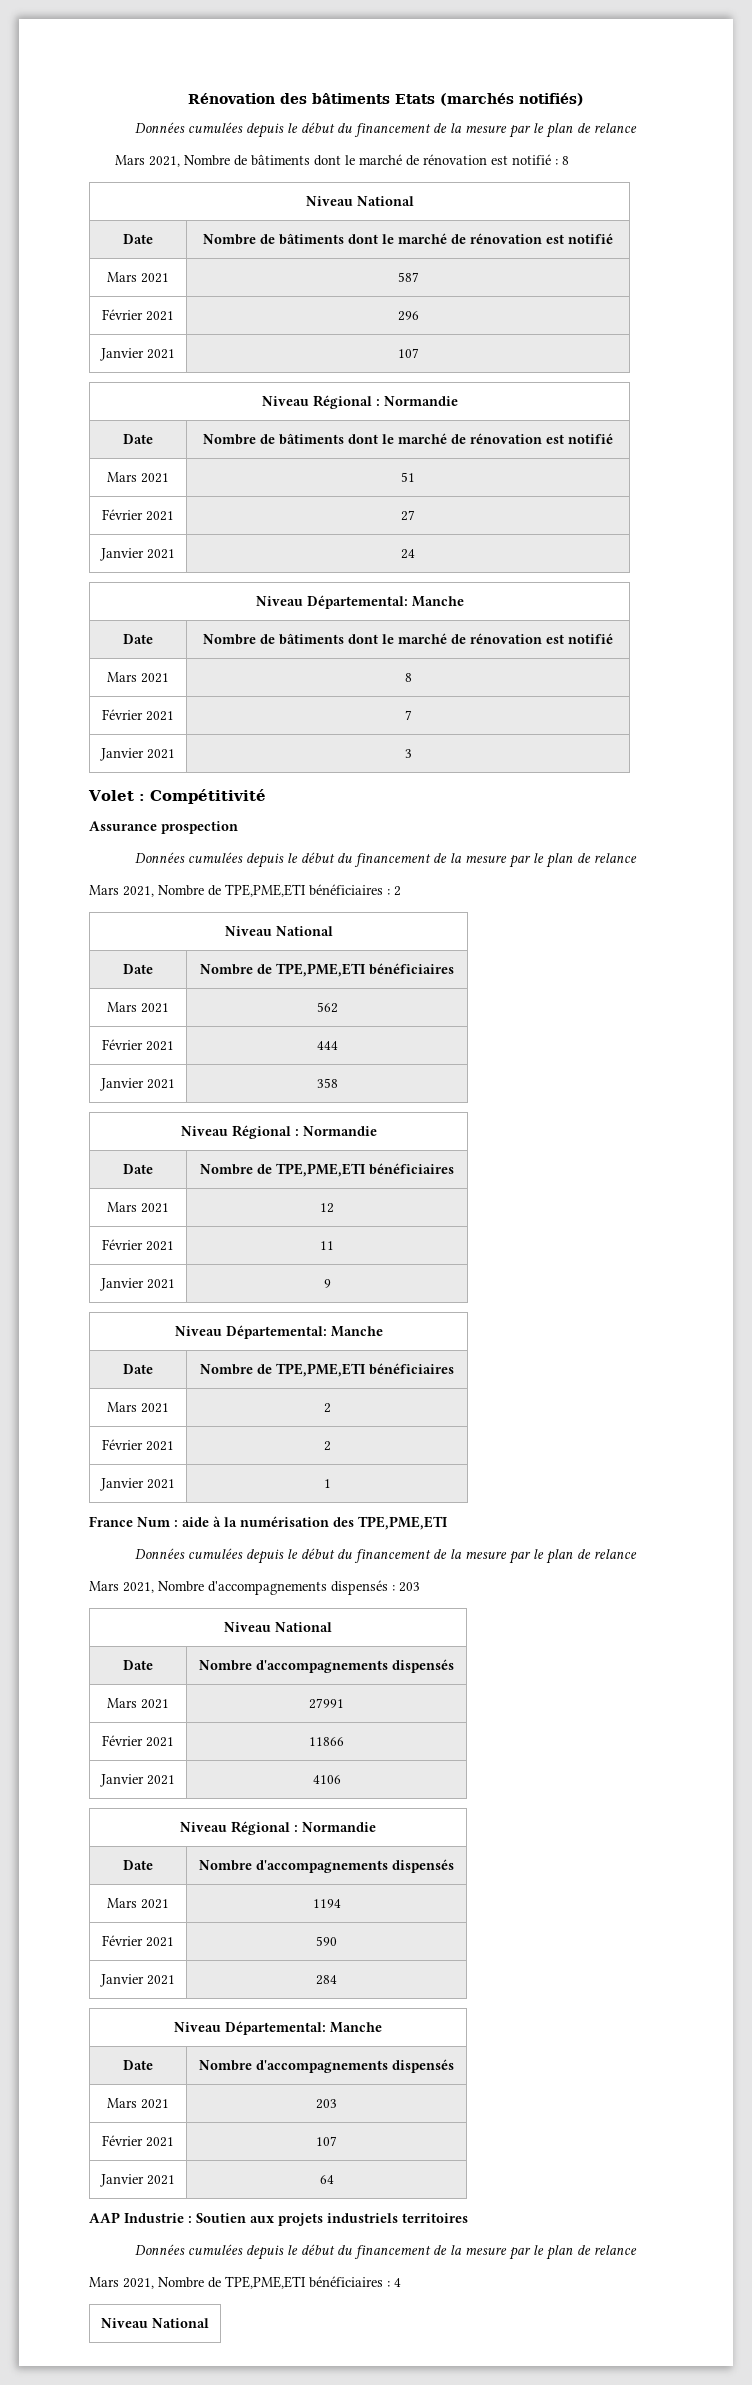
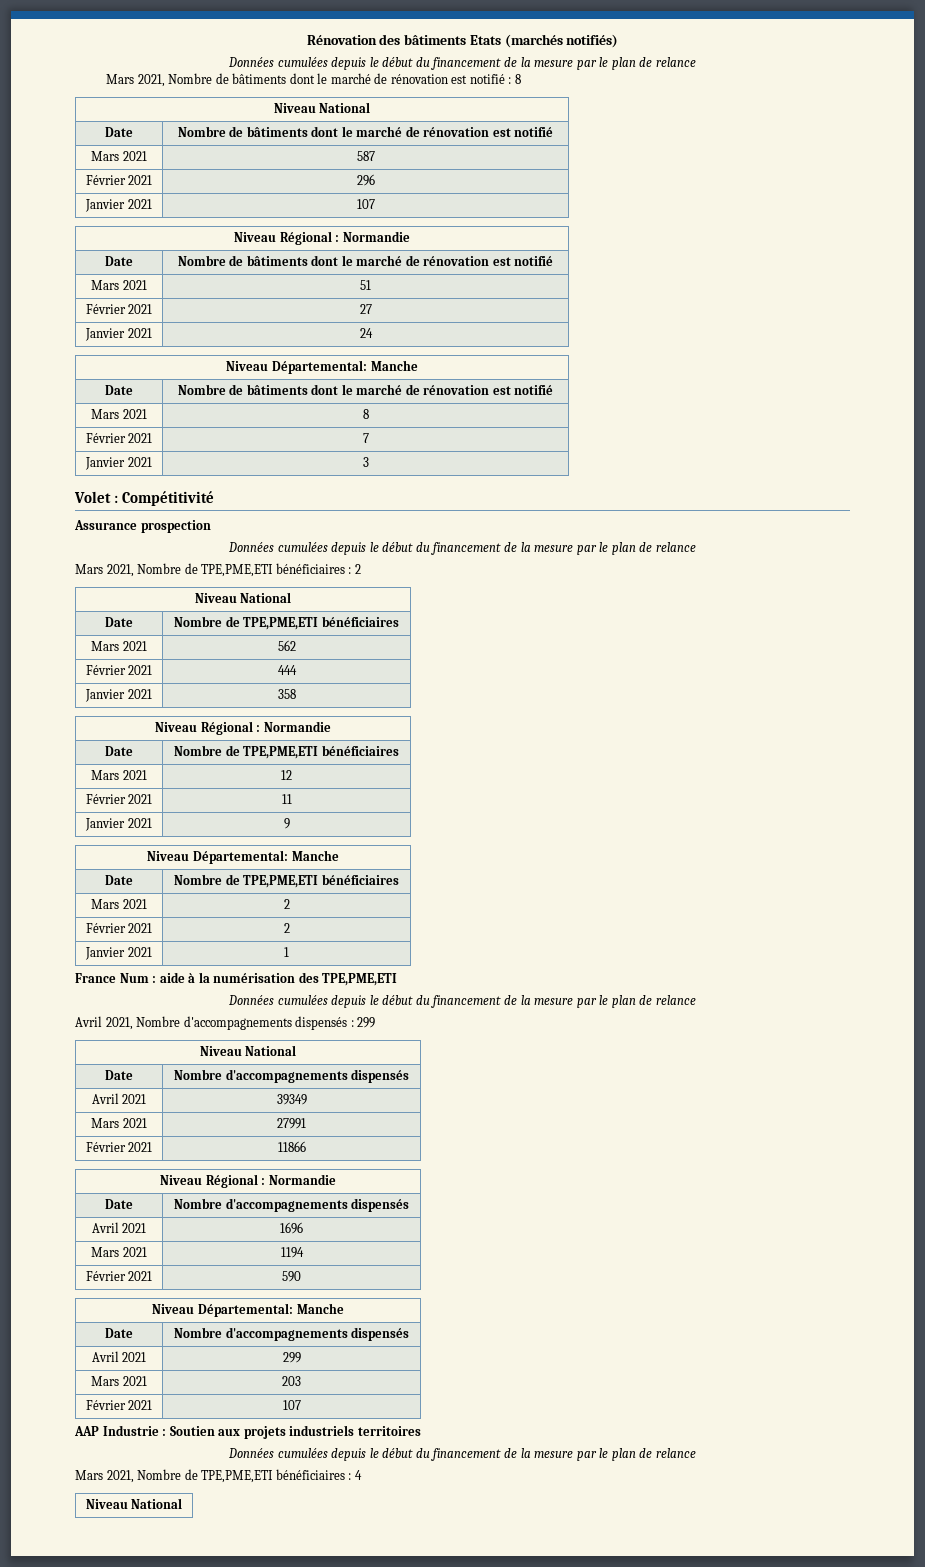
[89,1581,119,1591] Mars -> [75,1016,102,1027] Avril
[399,1582,420,1592] 203 -> [357,1017,376,1028] 299
(455, 1666) none -> [91,1093,147,1104] [276,1094,307,1105] // Avril 2021 | 39349
[100,1774,175,1787] [312,1775,341,1784] // Janvier 2021 | 4106 -> (306, 1146) none
(455, 1866) none -> [91,1222,147,1233] [280,1222,303,1234] // Avril 2021 | 1696
[100,1974,175,1987] [316,1975,337,1985] // Janvier 2021 | 284 -> (301, 1276) none
(455, 2066) none -> [91,1351,147,1362] [282,1352,301,1363] // Avril 2021 | 299
[100,2174,175,2187] [319,2175,334,2184] // Janvier 2021 | 64 -> (301, 1405) none

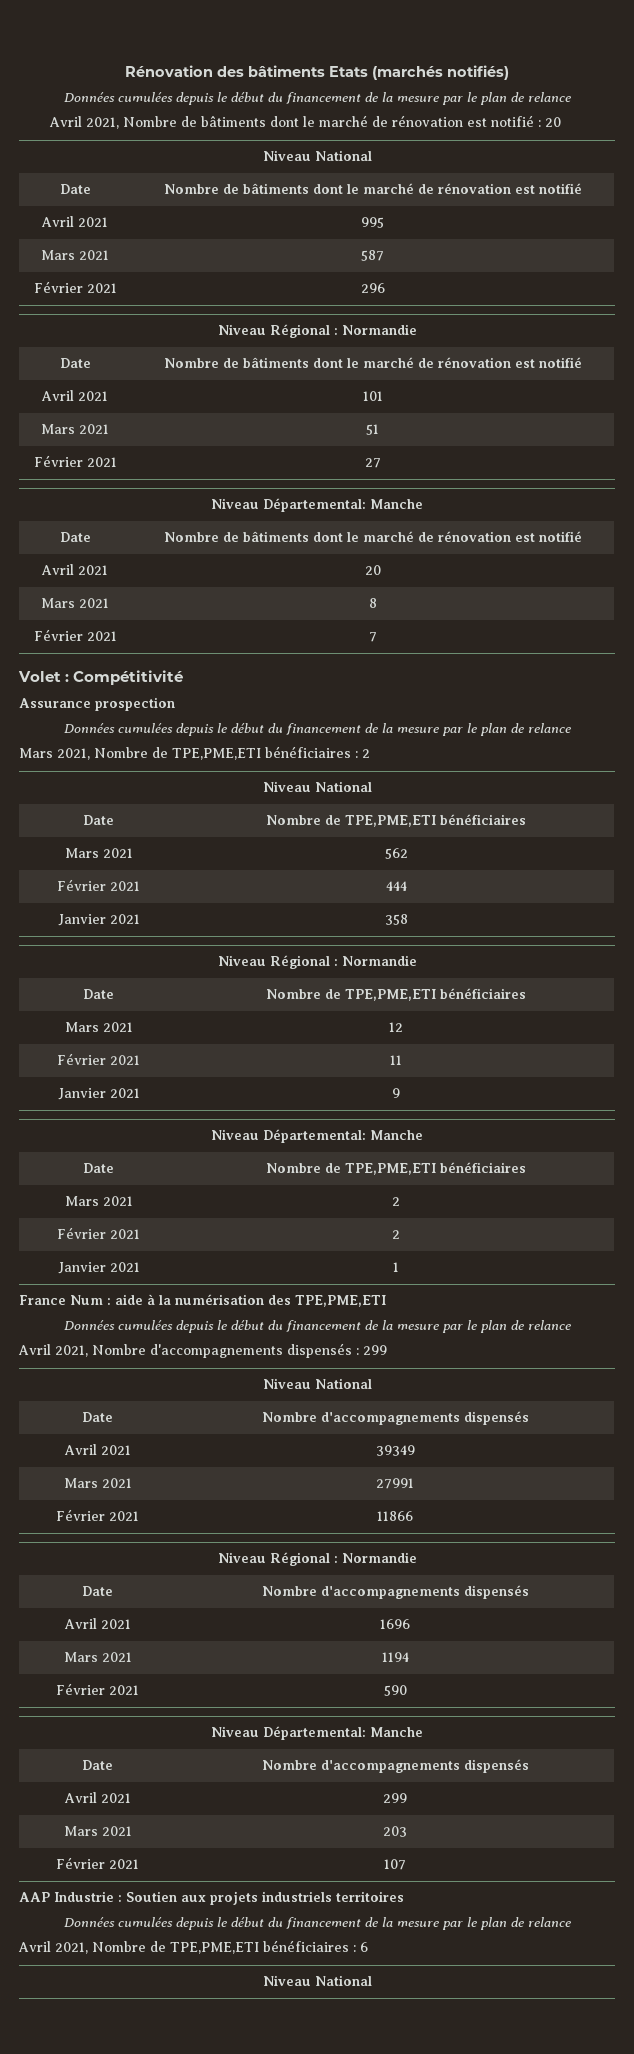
[106,74,135,84] Mars -> [49,116,83,127] Avril
[514,74,521,84] 8 -> [545,117,562,127] 20
(554, 132) none -> [41,216,108,227] [361,217,384,228] // Avril 2021 | 995
[85,199,152,212] [356,199,375,209] // Janvier 2021 | 107 -> (385, 288) none
(554, 261) none -> [41,390,108,401] [362,391,383,401] // Avril 2021 | 101
[85,328,152,341] [359,328,373,338] // Janvier 2021 | 24 -> (381, 463) none
(554, 390) none -> [41,564,108,575] [364,565,381,575] // Avril 2021 | 20
[85,457,152,470] [362,457,369,467] // Janvier 2021 | 3 -> (377, 637) none
[75,1469,362,1483] Mars 2021, Nombre de TPE,PME,ETI bénéficiaires : 4 -> [18,1940,368,1954] Avril 2021, Nombre de TPE,PME,ETI bénéficiaires : 6

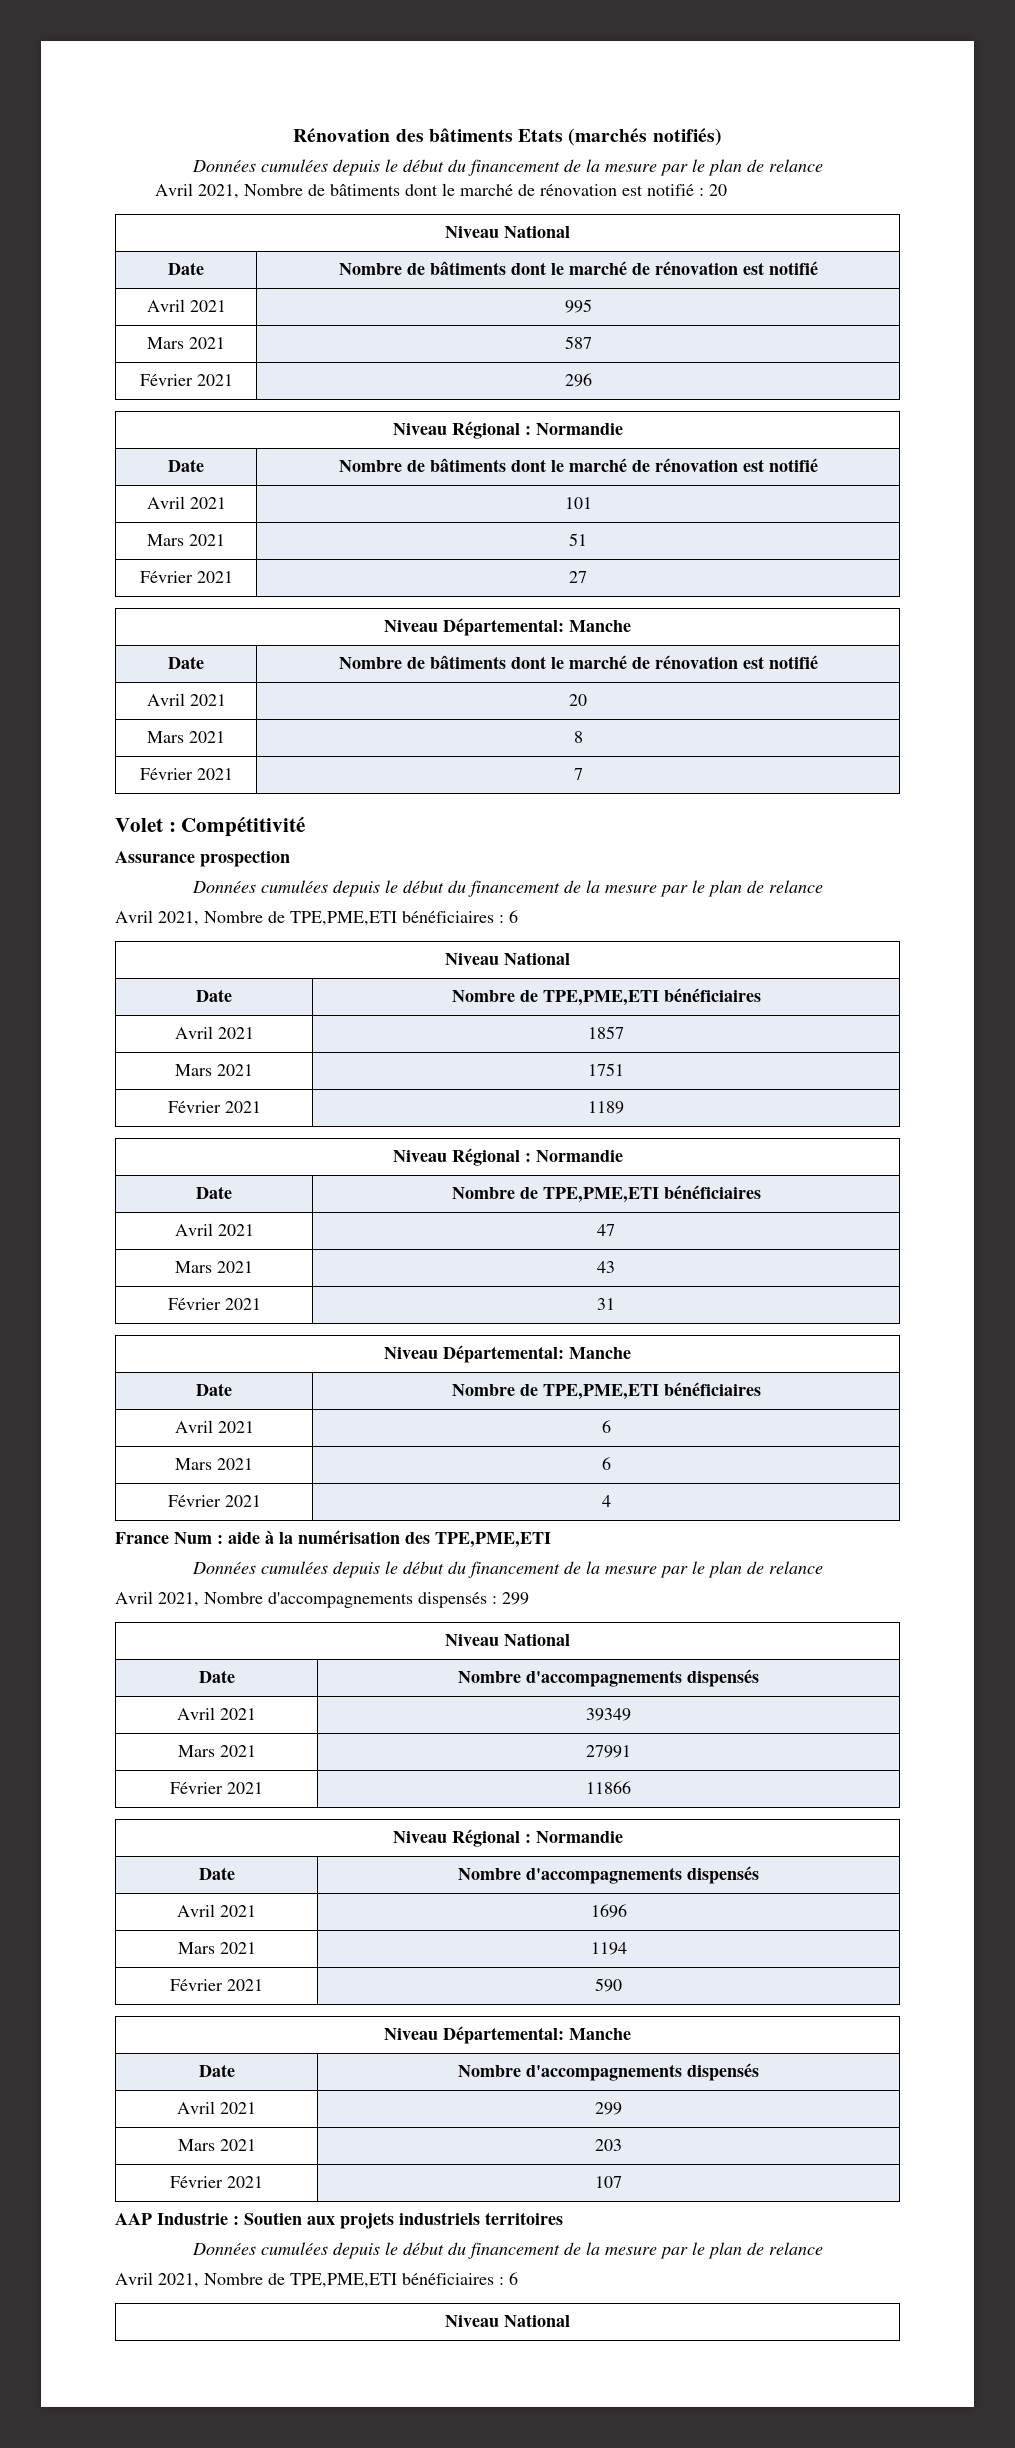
[19,746,370,760] Mars 2021, Nombre de TPE,PME,ETI bénéficiaires : 2 -> [115,910,518,926] Avril 2021, Nombre de TPE,PME,ETI bénéficiaires : 6
[64,848,133,858] [384,848,408,859] [56,879,140,891] [385,881,407,891] [57,914,140,926] [384,914,408,925] // Mars 2021 | 562 // Février 2021 | 444 // Janvier 2021 | 358 -> [174,1026,254,1039] [588,1026,624,1039] [175,1064,253,1076] [588,1063,624,1076] [167,1101,261,1113] [588,1101,624,1114] // Avril 2021 | 1857 // Mars 2021 | 1751 // Février 2021 | 1189
[64,1022,133,1032] [389,1022,403,1032] [56,1053,140,1065] [390,1055,402,1065] [57,1088,140,1100] [392,1088,400,1098] // Mars 2021 | 12 // Février 2021 | 11 // Janvier 2021 | 9 -> [174,1223,254,1236] [597,1224,615,1236] [175,1261,253,1273] [597,1261,615,1273] [167,1298,261,1310] [597,1298,615,1310] // Avril 2021 | 47 // Mars 2021 | 43 // Février 2021 | 31
[64,1196,133,1206] [392,1197,400,1206] [56,1227,140,1239] [392,1230,400,1239] [57,1262,140,1274] [393,1262,399,1272] // Mars 2021 | 2 // Février 2021 | 2 // Janvier 2021 | 1 -> [174,1420,254,1433] [601,1420,611,1433] [175,1458,253,1470] [601,1457,611,1470] [167,1495,261,1507] [601,1495,611,1507] // Avril 2021 | 6 // Mars 2021 | 6 // Février 2021 | 4

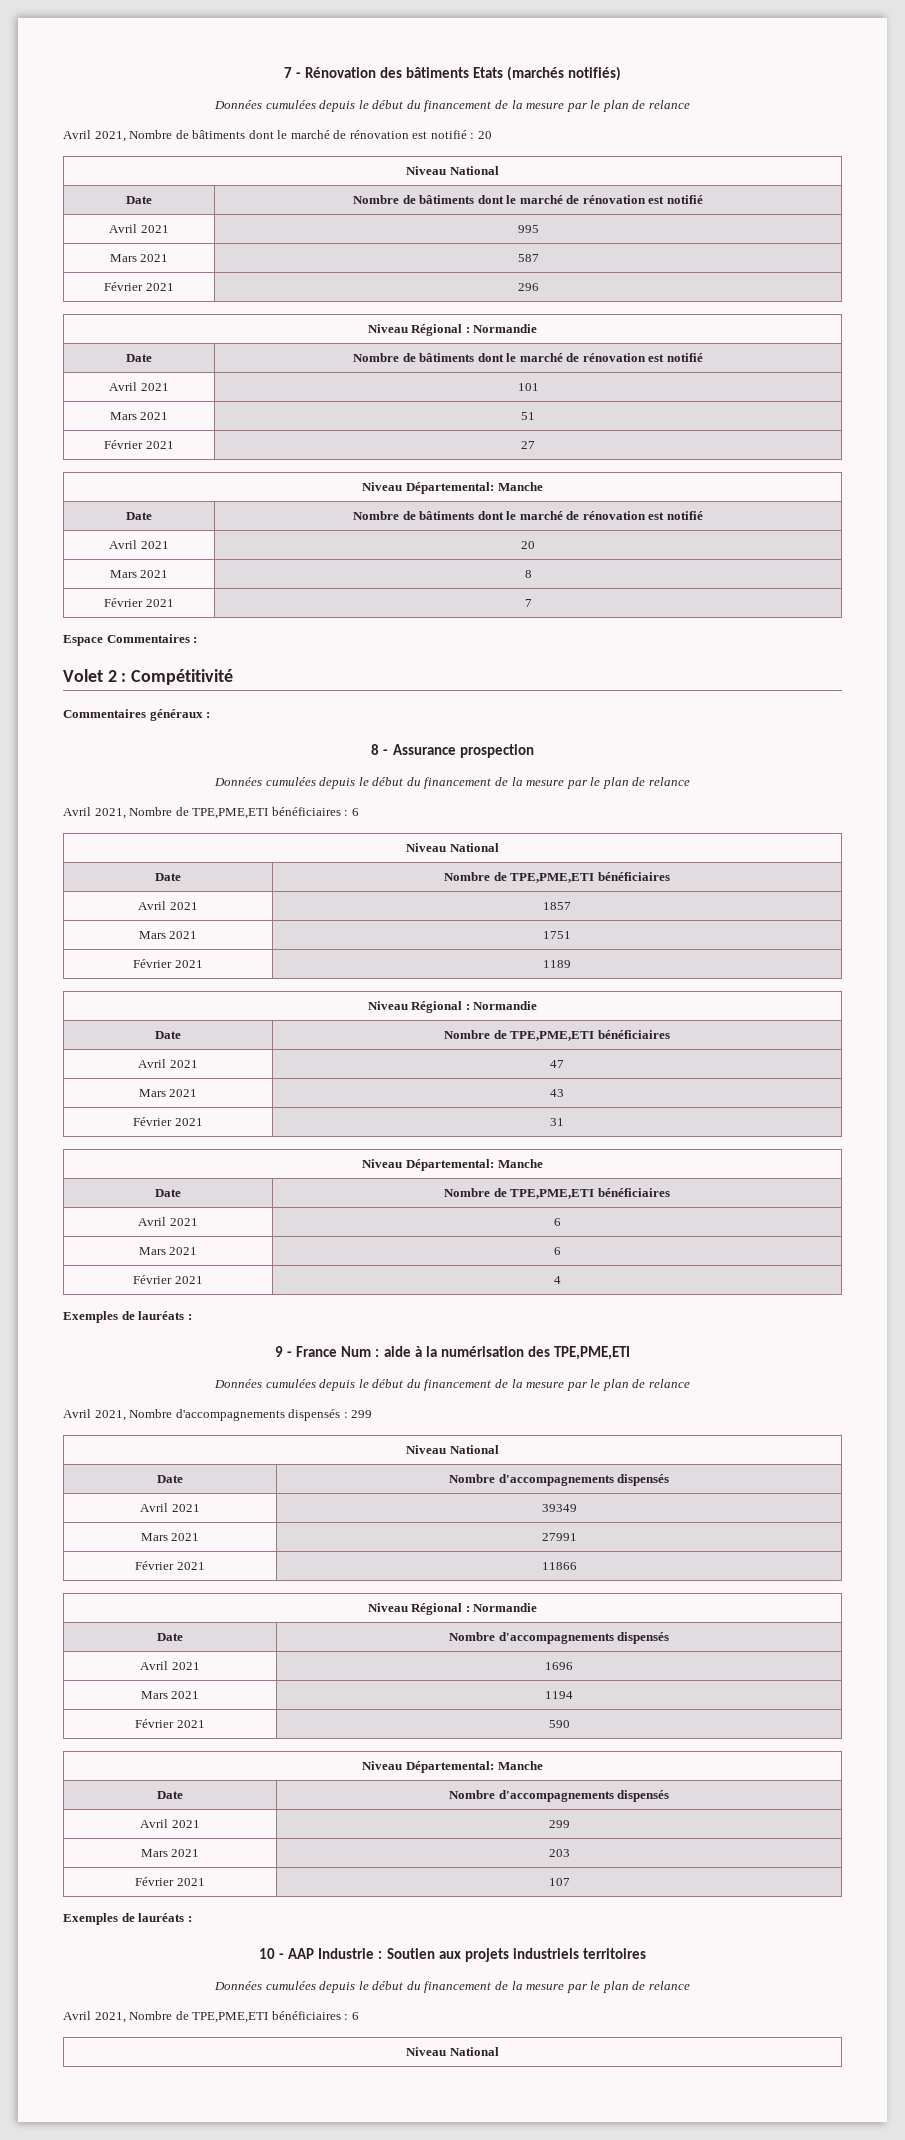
(293, 135) none -> [283,67,301,78] 7 -
(583, 774) none -> [63,634,198,646] // Espace Commentaires :
(163, 825) none -> [107,670,117,682] 2
(306, 826) none -> [63,709,211,721] [371,744,389,755] Commentaires généraux : // 8 -
(611, 1501) none -> [63,1311,192,1323] [275,1346,293,1357] Exemples de lauréats : // 9 -
(622, 2182) none -> [63,1913,192,1925] [259,1948,285,1959] Exemples de lauréats : // 10 -

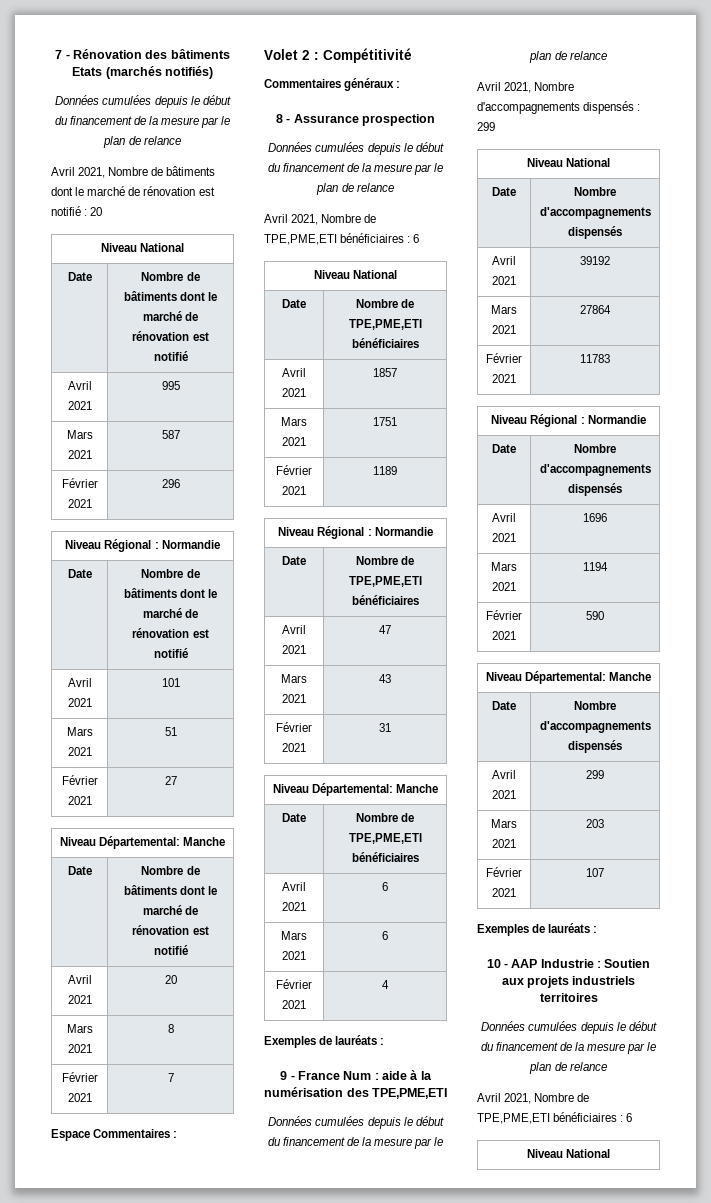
[541,1504,577,1512] [140,1533,200,1541] [541,1533,577,1541] [135,1561,205,1570] [541,1562,577,1570] 39349 // Mars 2021 | 27991 // Février 2021 | 11866 -> [580,256,610,265] [491,305,517,314] [492,325,516,334] [580,305,611,314] [486,353,522,363] [492,374,516,383] [580,354,610,363] 39192 // Mars 2021 | 27864 // Février 2021 | 11783

